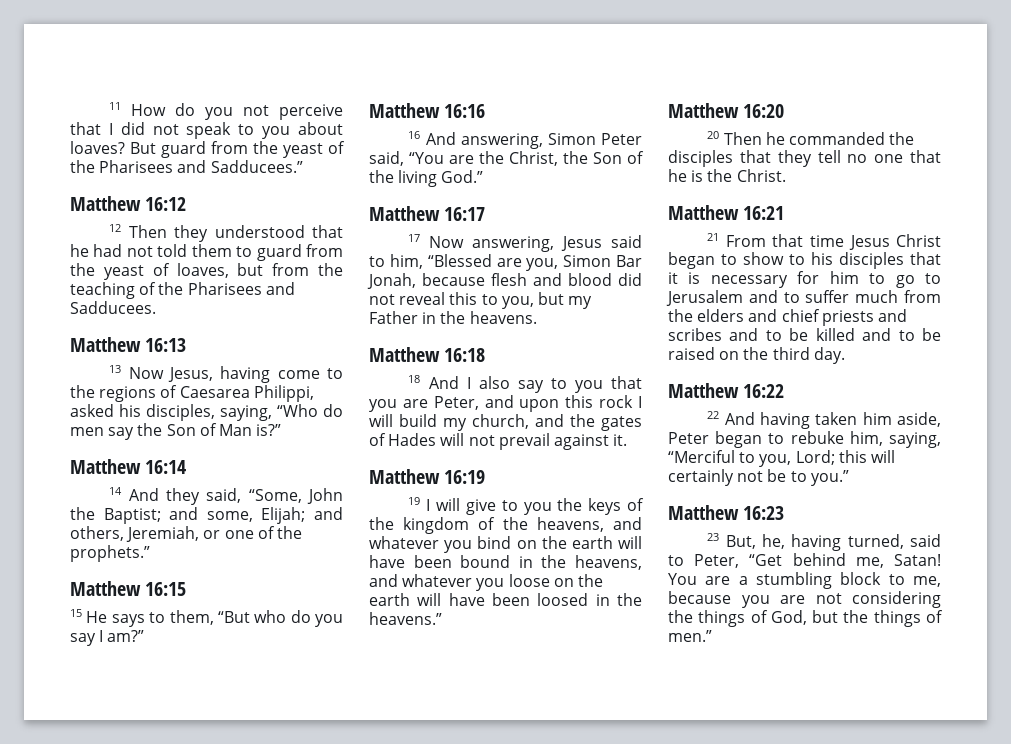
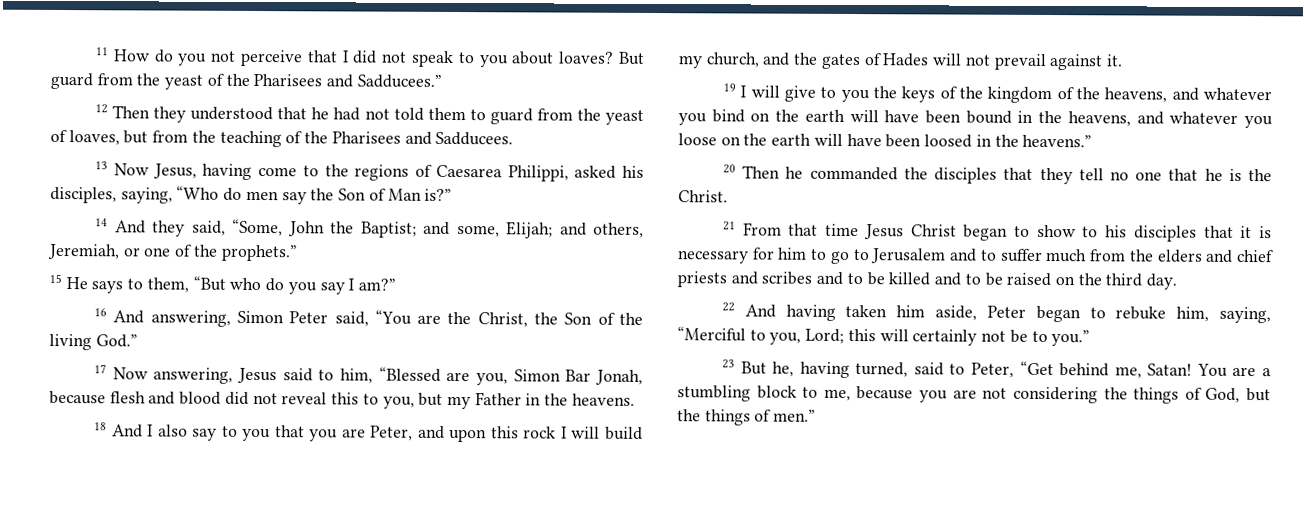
[70,196,187,211] // Matthew 16:12 -> (442, 81) none
[70,337,187,352] // Matthew 16:13 -> (514, 138) none
[70,459,187,474] // Matthew 16:14 -> (453, 194) none
[70,581,187,596] // Matthew 16:15 -> (298, 253) none
[369,103,486,118] // Matthew 16:16 -> (396, 284) none
[369,206,486,221] // Matthew 16:17 -> (138, 341) none
[369,347,486,362] // Matthew 16:18 -> (635, 399) none
[369,469,486,484] // Matthew 16:19 -> (1123, 60) none
[668,103,785,118] // Matthew 16:20 -> (1093, 141) none
[668,205,785,220] // Matthew 16:21 -> (728, 196) none
[668,383,785,398] // Matthew 16:22 -> (1178, 281) none
[668,505,785,520] // Matthew 16:23 -> (1091, 338) none
[725,535,756,549] But, -> [740,361,767,375] But

